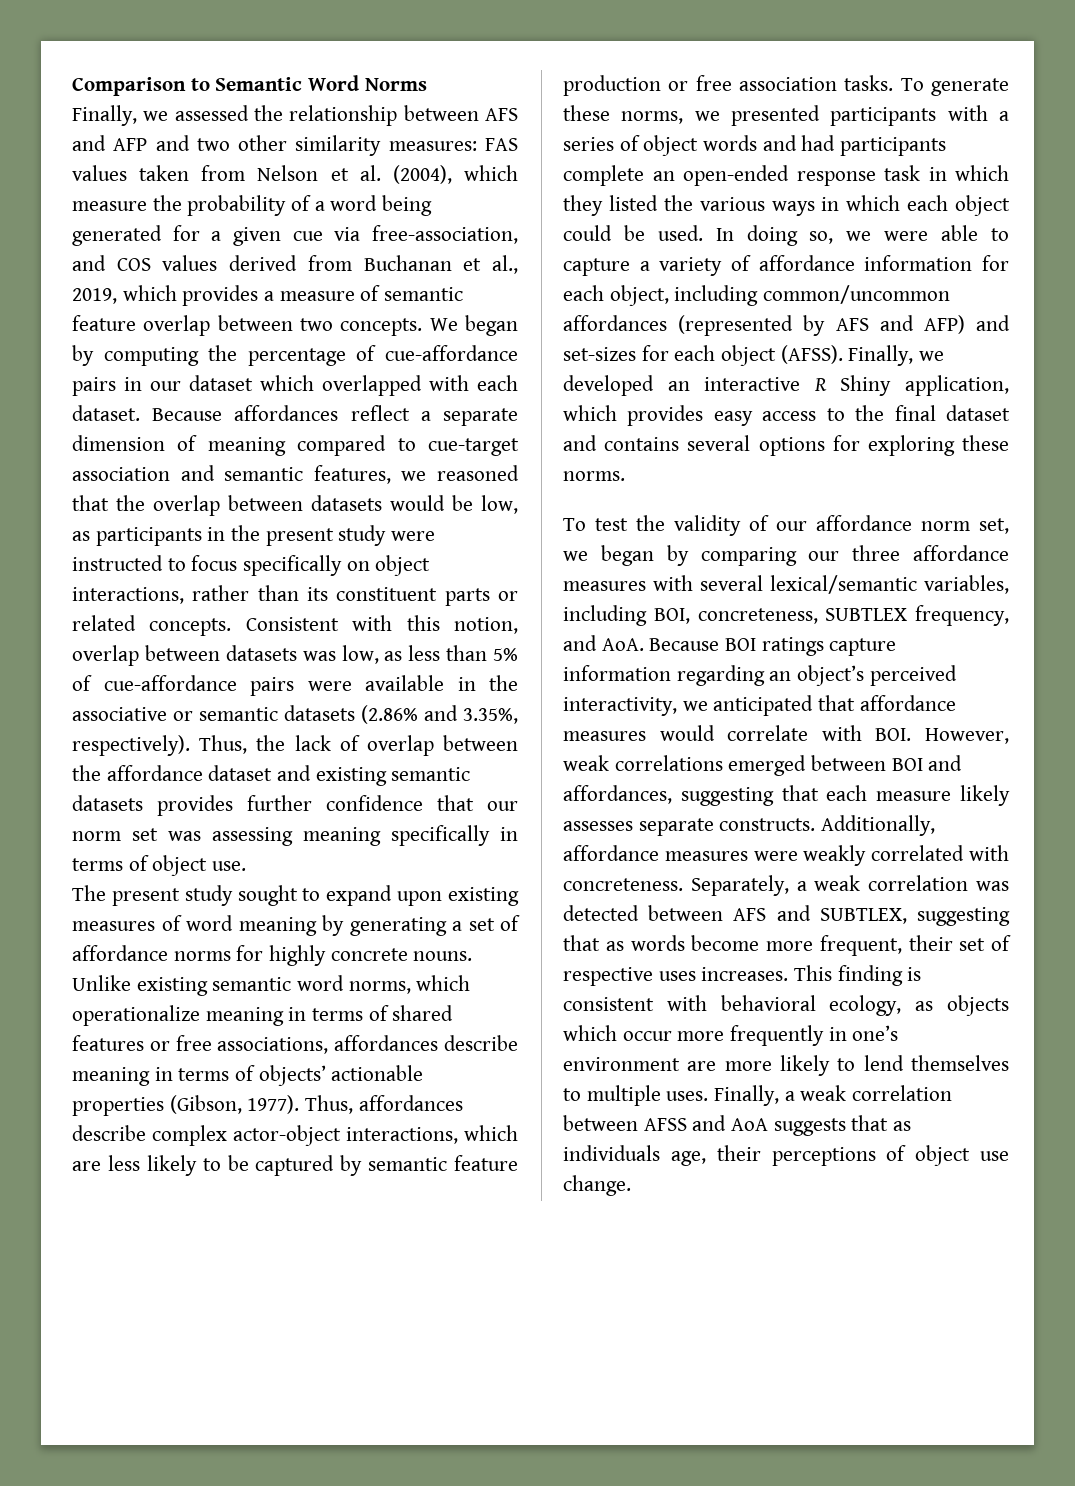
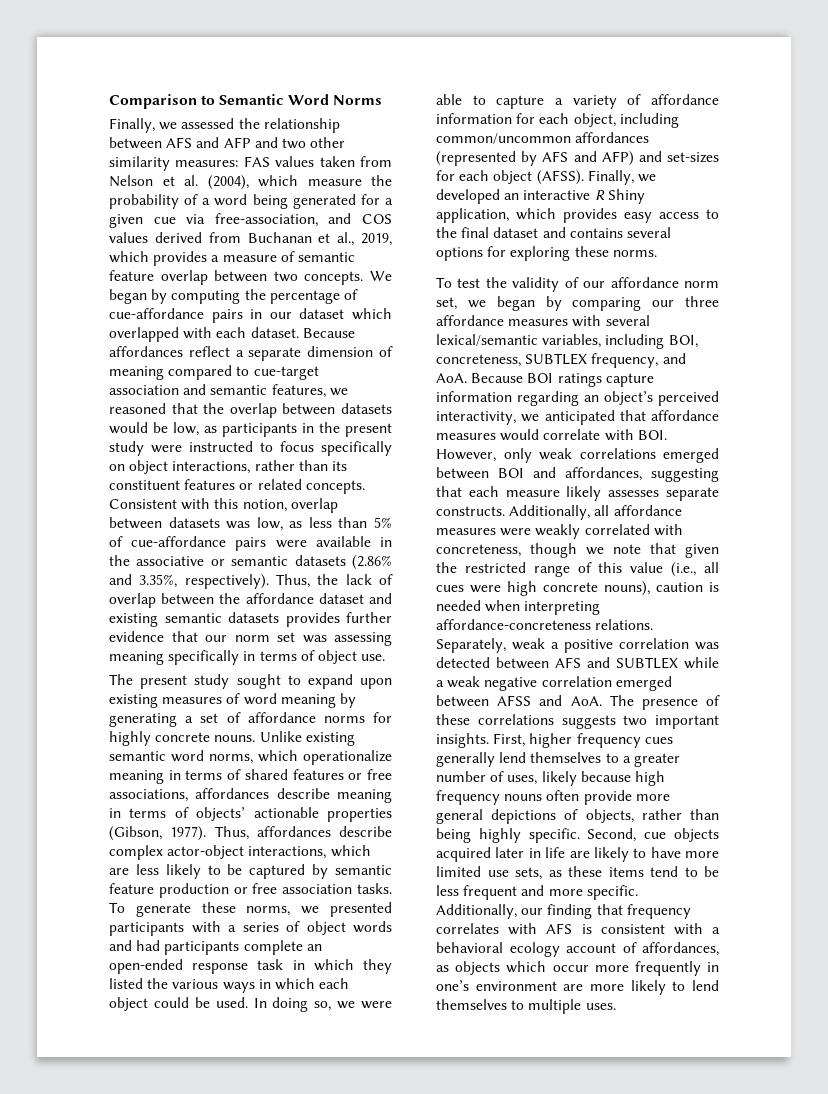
[444,588,490,606] parts -> [184,479,236,490] features
[326,795,423,811] confidence -> [109,631,164,642] evidence
(1009, 736) none -> [503,448,532,463] only
(936, 825) none -> [594,505,610,516] all
[563,875,861,896] concreteness. Separately, a weak -> [436,543,719,558] [436,562,719,577] [436,581,719,596] [436,600,601,615] [436,619,654,630] [436,638,613,653] concreteness, though we note that given the restricted range of this value (i.e., all cues were high concrete nouns), caution is needed when interpreting affordance-concreteness relations. Separately, weak a positive
[819,907,1010,926] [563,935,1011,956] [563,965,922,986] [563,995,902,1016] SUBTLEX, suggesting that as words become more frequent, their set of respective uses increases. This finding is consistent with behavioral ecology, -> [616,657,719,669] [436,676,672,691] [436,695,720,710] [436,714,719,729] [436,733,673,748] [436,752,680,767] [436,771,665,786] [436,790,670,805] [436,809,719,824] [436,828,719,843] [436,847,719,862] [436,866,719,880] [436,885,638,900] [436,904,691,919] [436,923,720,935] [436,942,719,957] SUBTLEX while a weak negative correlation emerged between AFSS and AoA. The presence of these correlations suggests two important insights. First, higher frequency cues generally lend themselves to a greater number of uses, likely because high frequency nouns often provide more general depictions of objects, rather than being highly specific. Second, cue objects acquired later in life are likely to have more limited use sets, as these items tend to be less frequent and more specific. Additionally, our finding that frequency correlates with AFS is consistent with a behavioral ecology account of affordances,
[714,1085,953,1106] [563,1115,912,1136] [563,1145,1009,1166] [563,1175,631,1196] Finally, a weak correlation between AFSS and AoA suggests that as individuals age, their perceptions of object use change. -> (616, 1006) none

